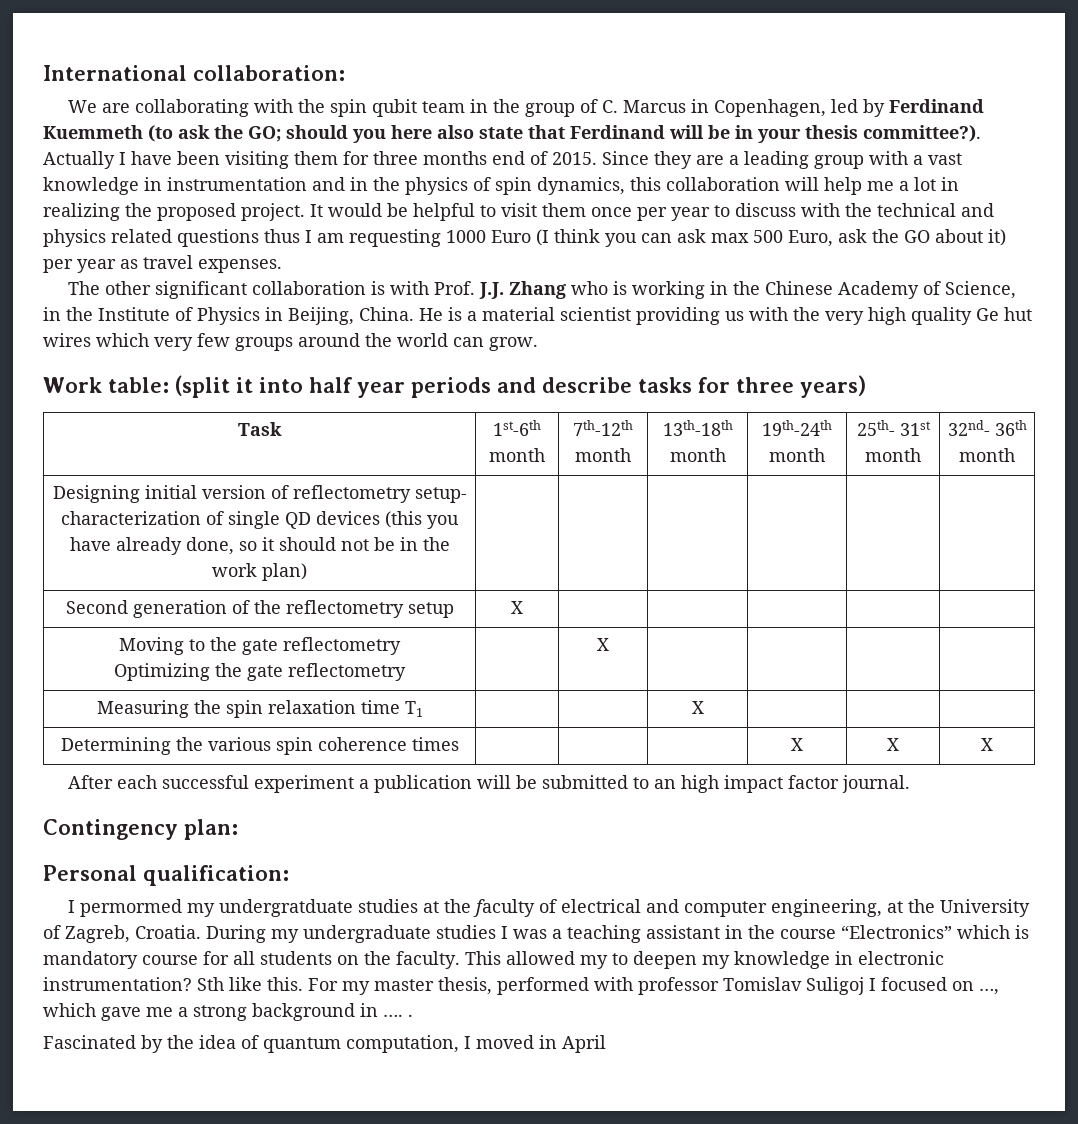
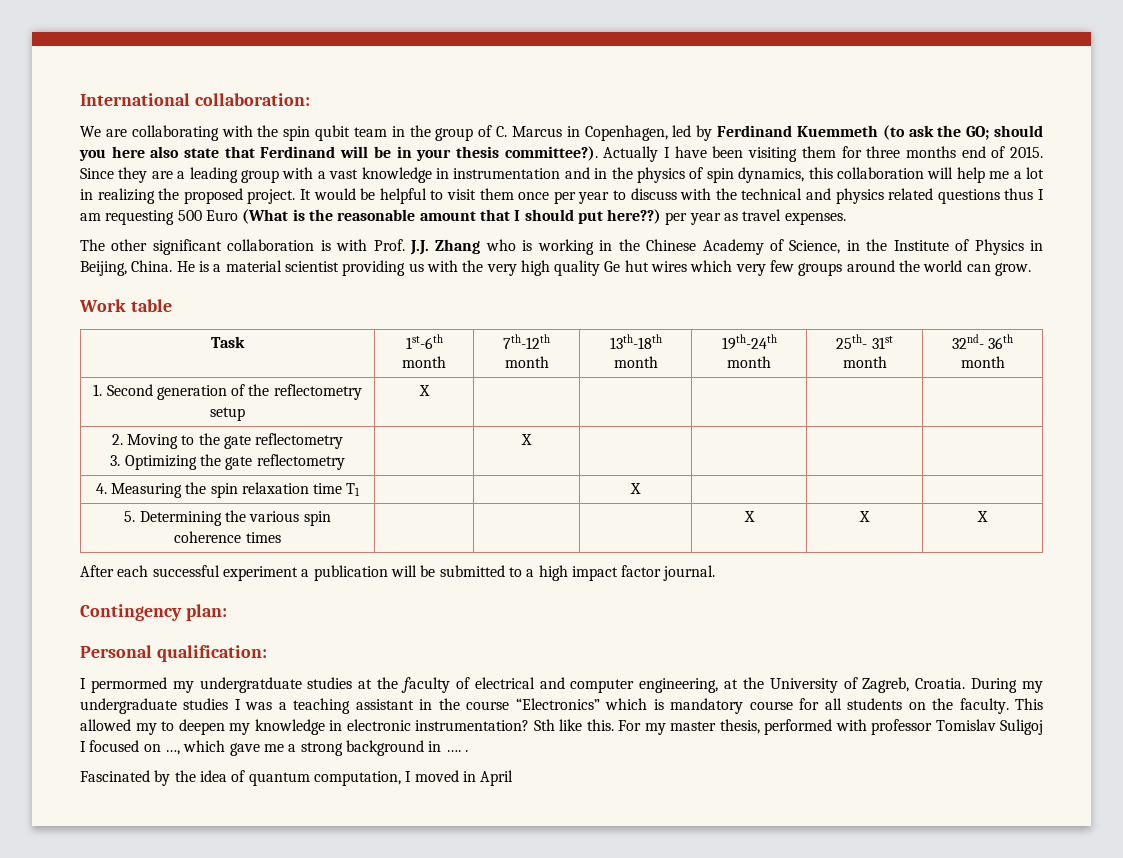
[446,229,1006,247] 1000 Euro (I think you can ask max 500 Euro, ask the GO about it) -> [177,209,662,224] 500 Euro (What is the reasonable amount that I should put here??)
[107,375,866,398] table: (split it into half year periods and describe tasks for three years) -> [130,299,172,312] table
[52,485,467,503] [61,511,459,529] [69,537,450,555] [212,563,307,581] Designing initial version of reflectometry setup- characterization of single QD devices (this you have already done, so it should not be in the work plan) | | | | | | // -> [93,384,103,396] 1.
(523, 607) none -> [111,434,123,445] 2.
(401, 646) none -> [110,455,121,466] 3.
(609, 644) none -> [95,483,107,494] 4.
(704, 707) none -> [124,511,136,522] 5.
[653,779,676,789] an -> [526,569,535,577] a

